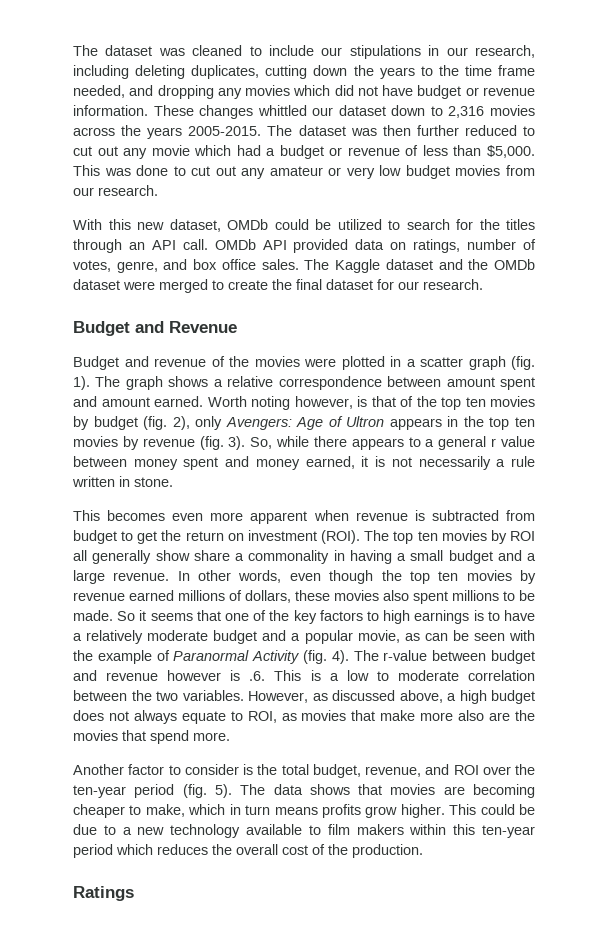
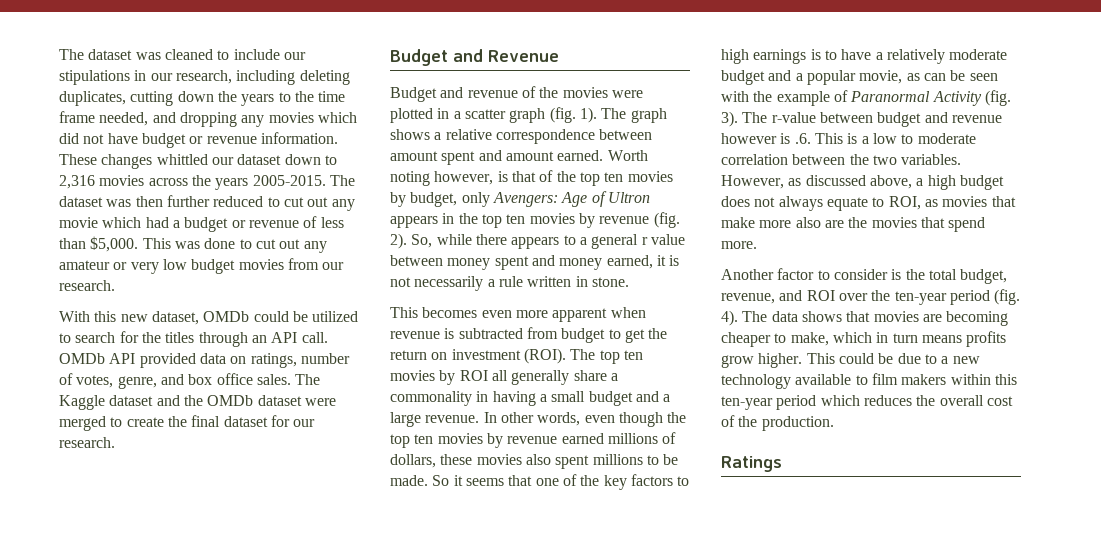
[93,416,190,430] budget (fig. 2), -> [410,192,458,207] budget,
[228,436,246,450] 3). -> [390,233,407,249] 2).
[155,550,190,561] show -> (570, 377) none
[331,650,349,664] 4). -> [721,111,738,127] 3).
[214,784,232,798] 5). -> [721,310,738,326] 4).

